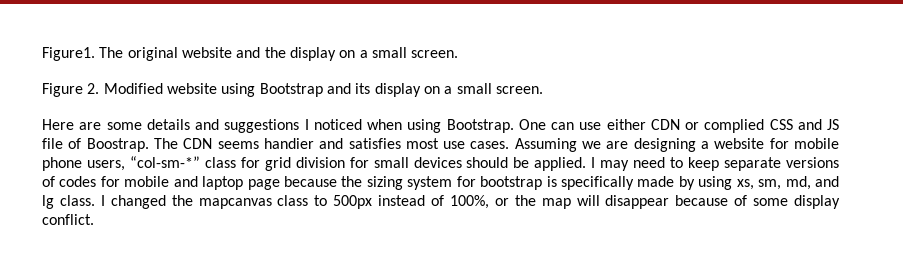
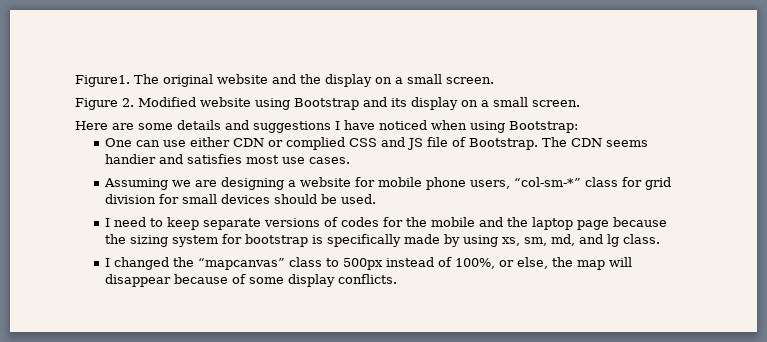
(309, 124) none -> [344,120,375,130] have
[446,119,514,133] Bootstrap. -> [509,121,578,133] Bootstrap: //
[86,138,149,152] Boostrap. -> [469,138,539,150] Bootstrap.
(510, 145) none -> (351, 160) //
[534,157,630,171] applied. I may -> [341,194,377,204] [105,218,111,227] used. // I
(120, 181) none -> [406,217,428,227] the
(198, 181) none -> [507,217,529,227] the
(95, 200) none -> (661, 239) //
[198,198,272,209] mapcanvas -> [198,258,286,270] “mapcanvas”
(509, 202) none -> [517,257,549,269] else,
[42,214,94,225] conflict. -> [338,274,398,284] conflicts.

